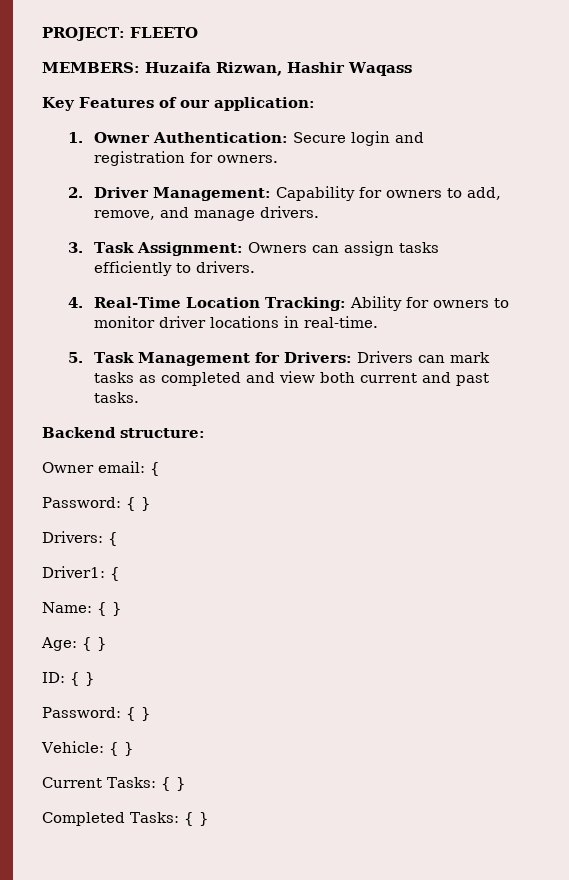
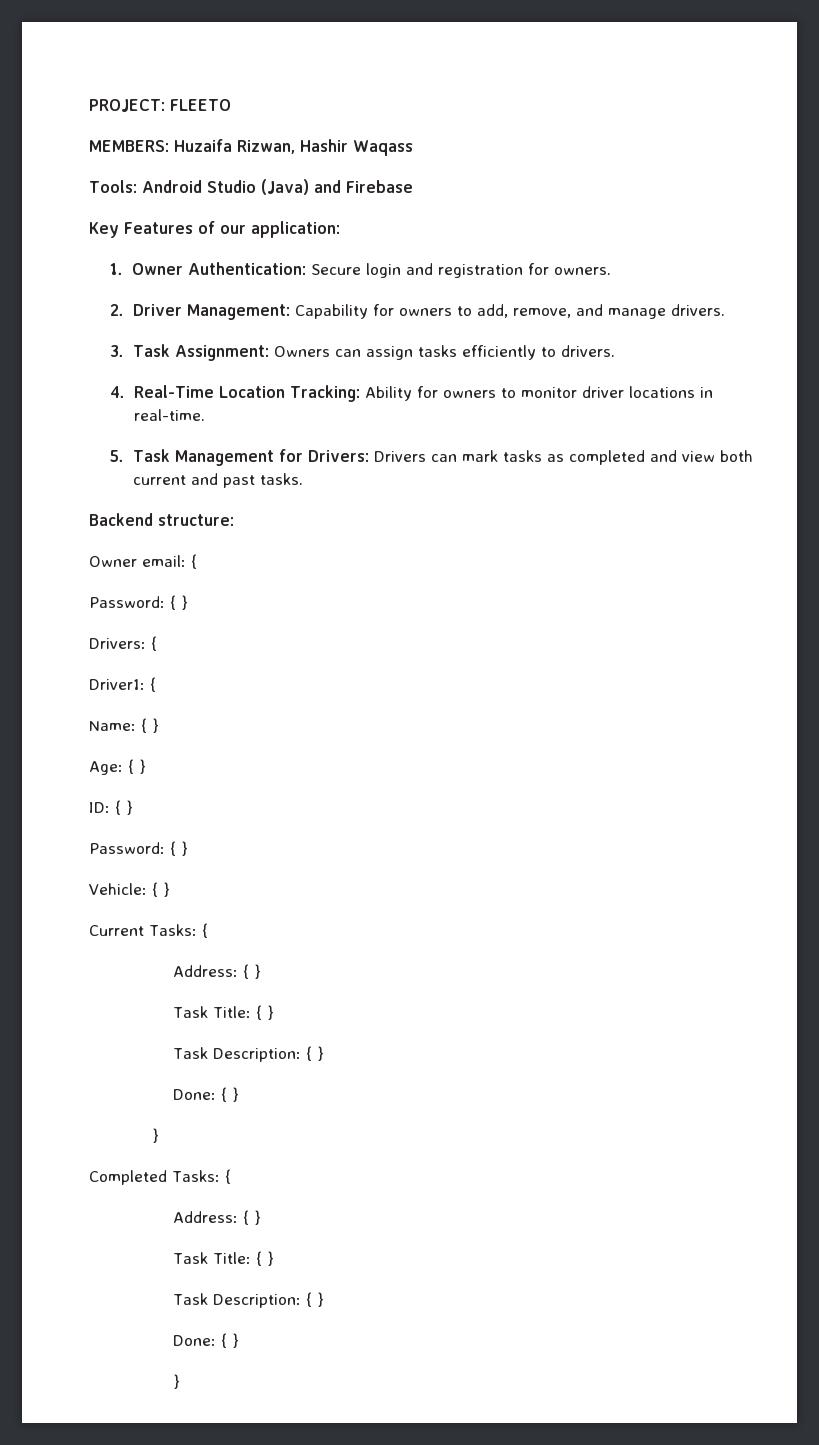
(412, 69) none -> [89,179,413,195] // Tools: Android Studio (Java) and Firebase
(171, 784) none -> [173,964,262,979] [173,1005,275,1020] [173,1046,325,1062] [173,1087,240,1102] // Address: { } // Task Title: { } // Task Description: { } // Done: { } //
[198,812,209,826] } -> [173,1210,262,1225] [173,1251,275,1266] [173,1292,325,1308] [173,1333,240,1348] [173,1374,181,1389] // Address: { } // Task Title: { } // Task Description: { } // Done: { } // }

